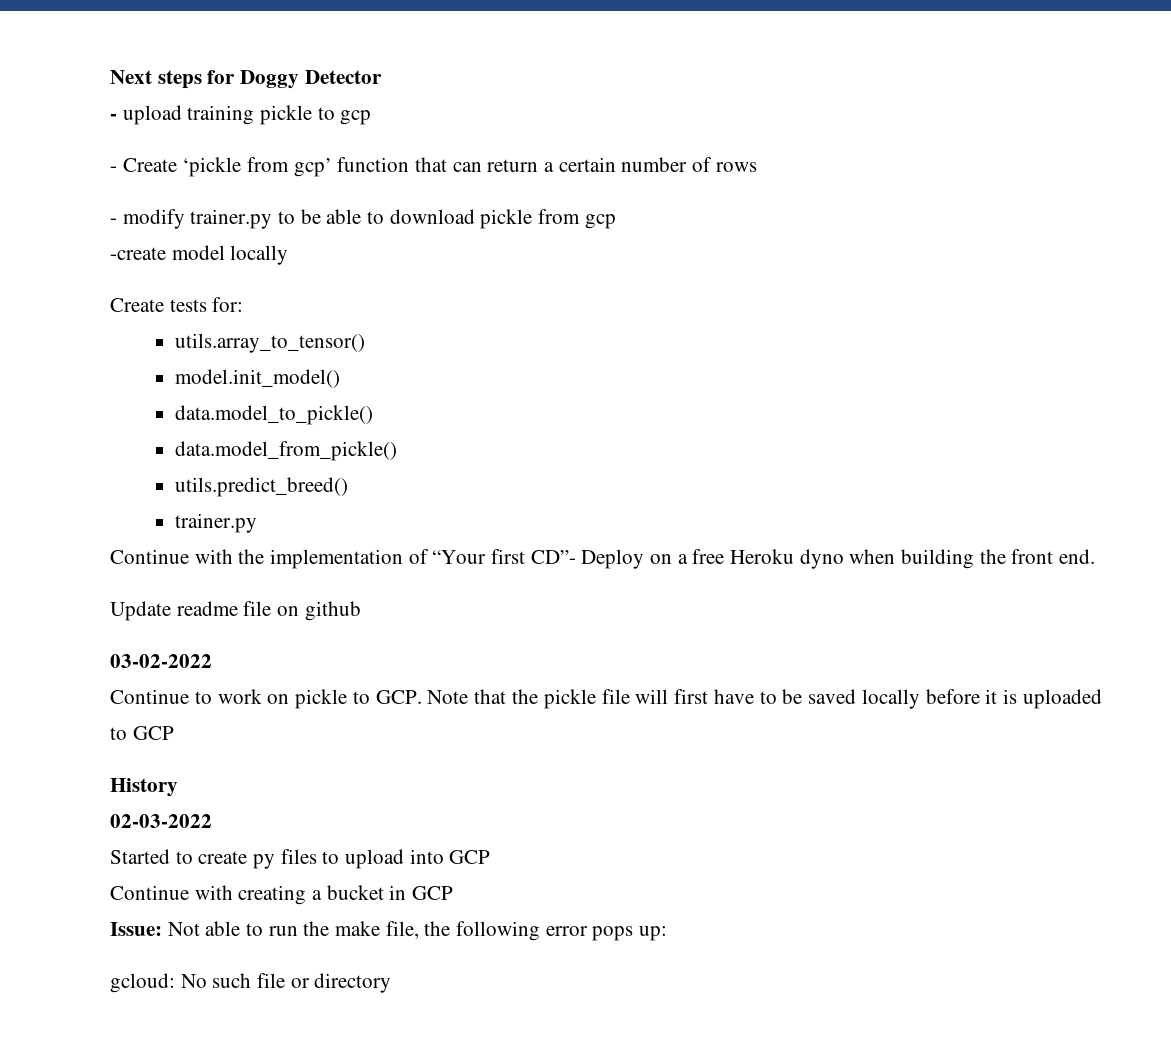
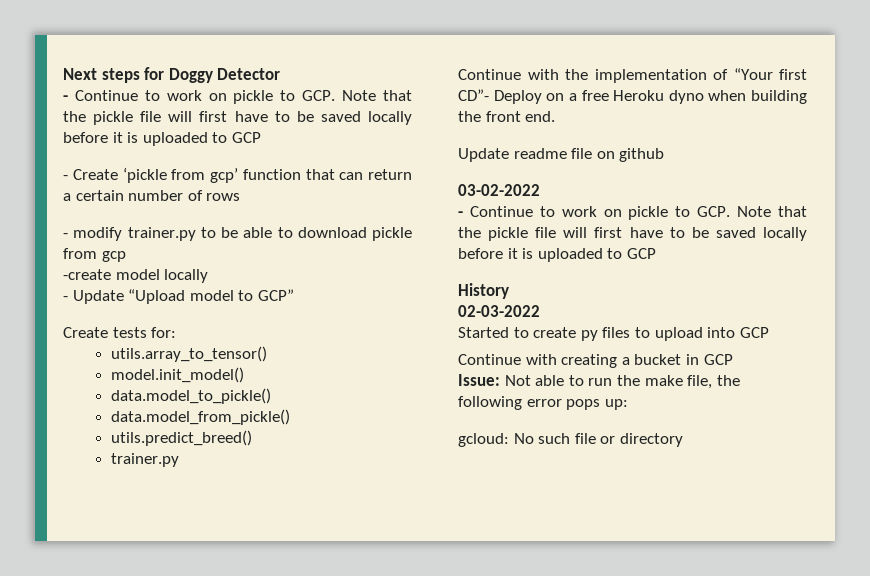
[122,105,372,125] upload training pickle to gcp -> [74,90,412,104] [63,111,412,125] [63,132,261,146] Continue to work on pickle to GCP. Note that the pickle file will first have to be saved locally before it is uploaded to GCP
(289, 255) none -> [63,289,294,304] // - Update “Upload model to GCP”
(212, 661) none -> [458,211,463,217] -

